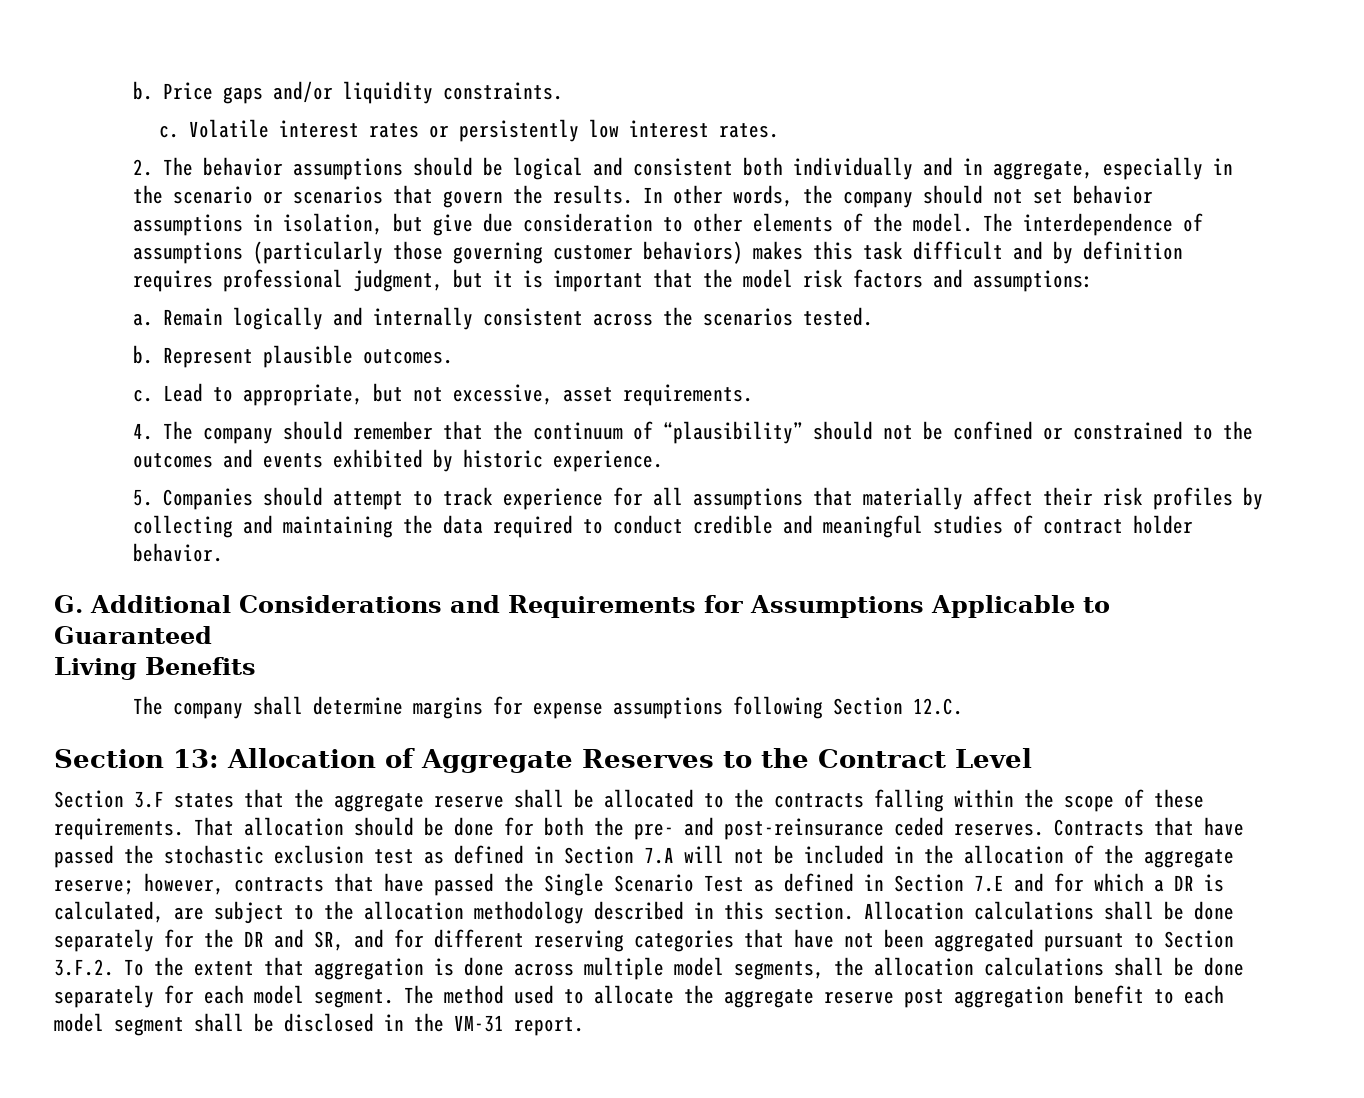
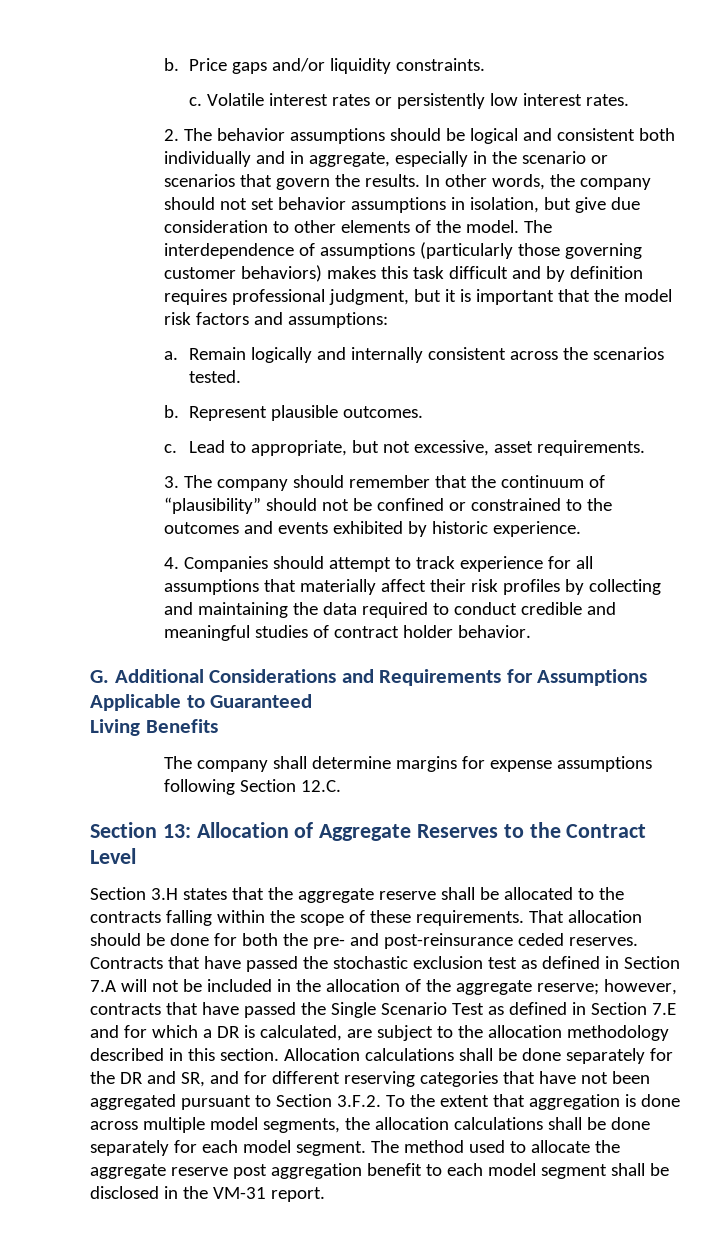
[132,423,153,440] 4. -> [164,476,180,488] 3.
[132,489,153,506] 5. -> [164,557,180,569] 4.
[134,791,164,808] 3.F -> [150,888,178,900] 3.H

